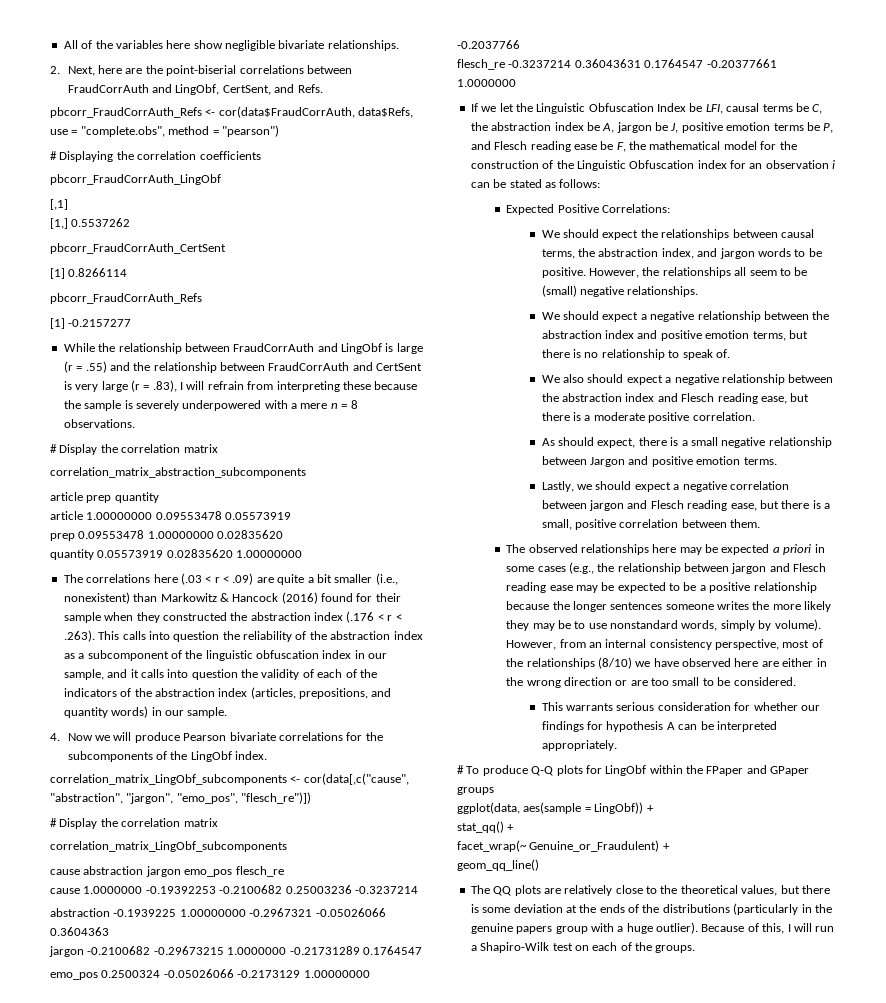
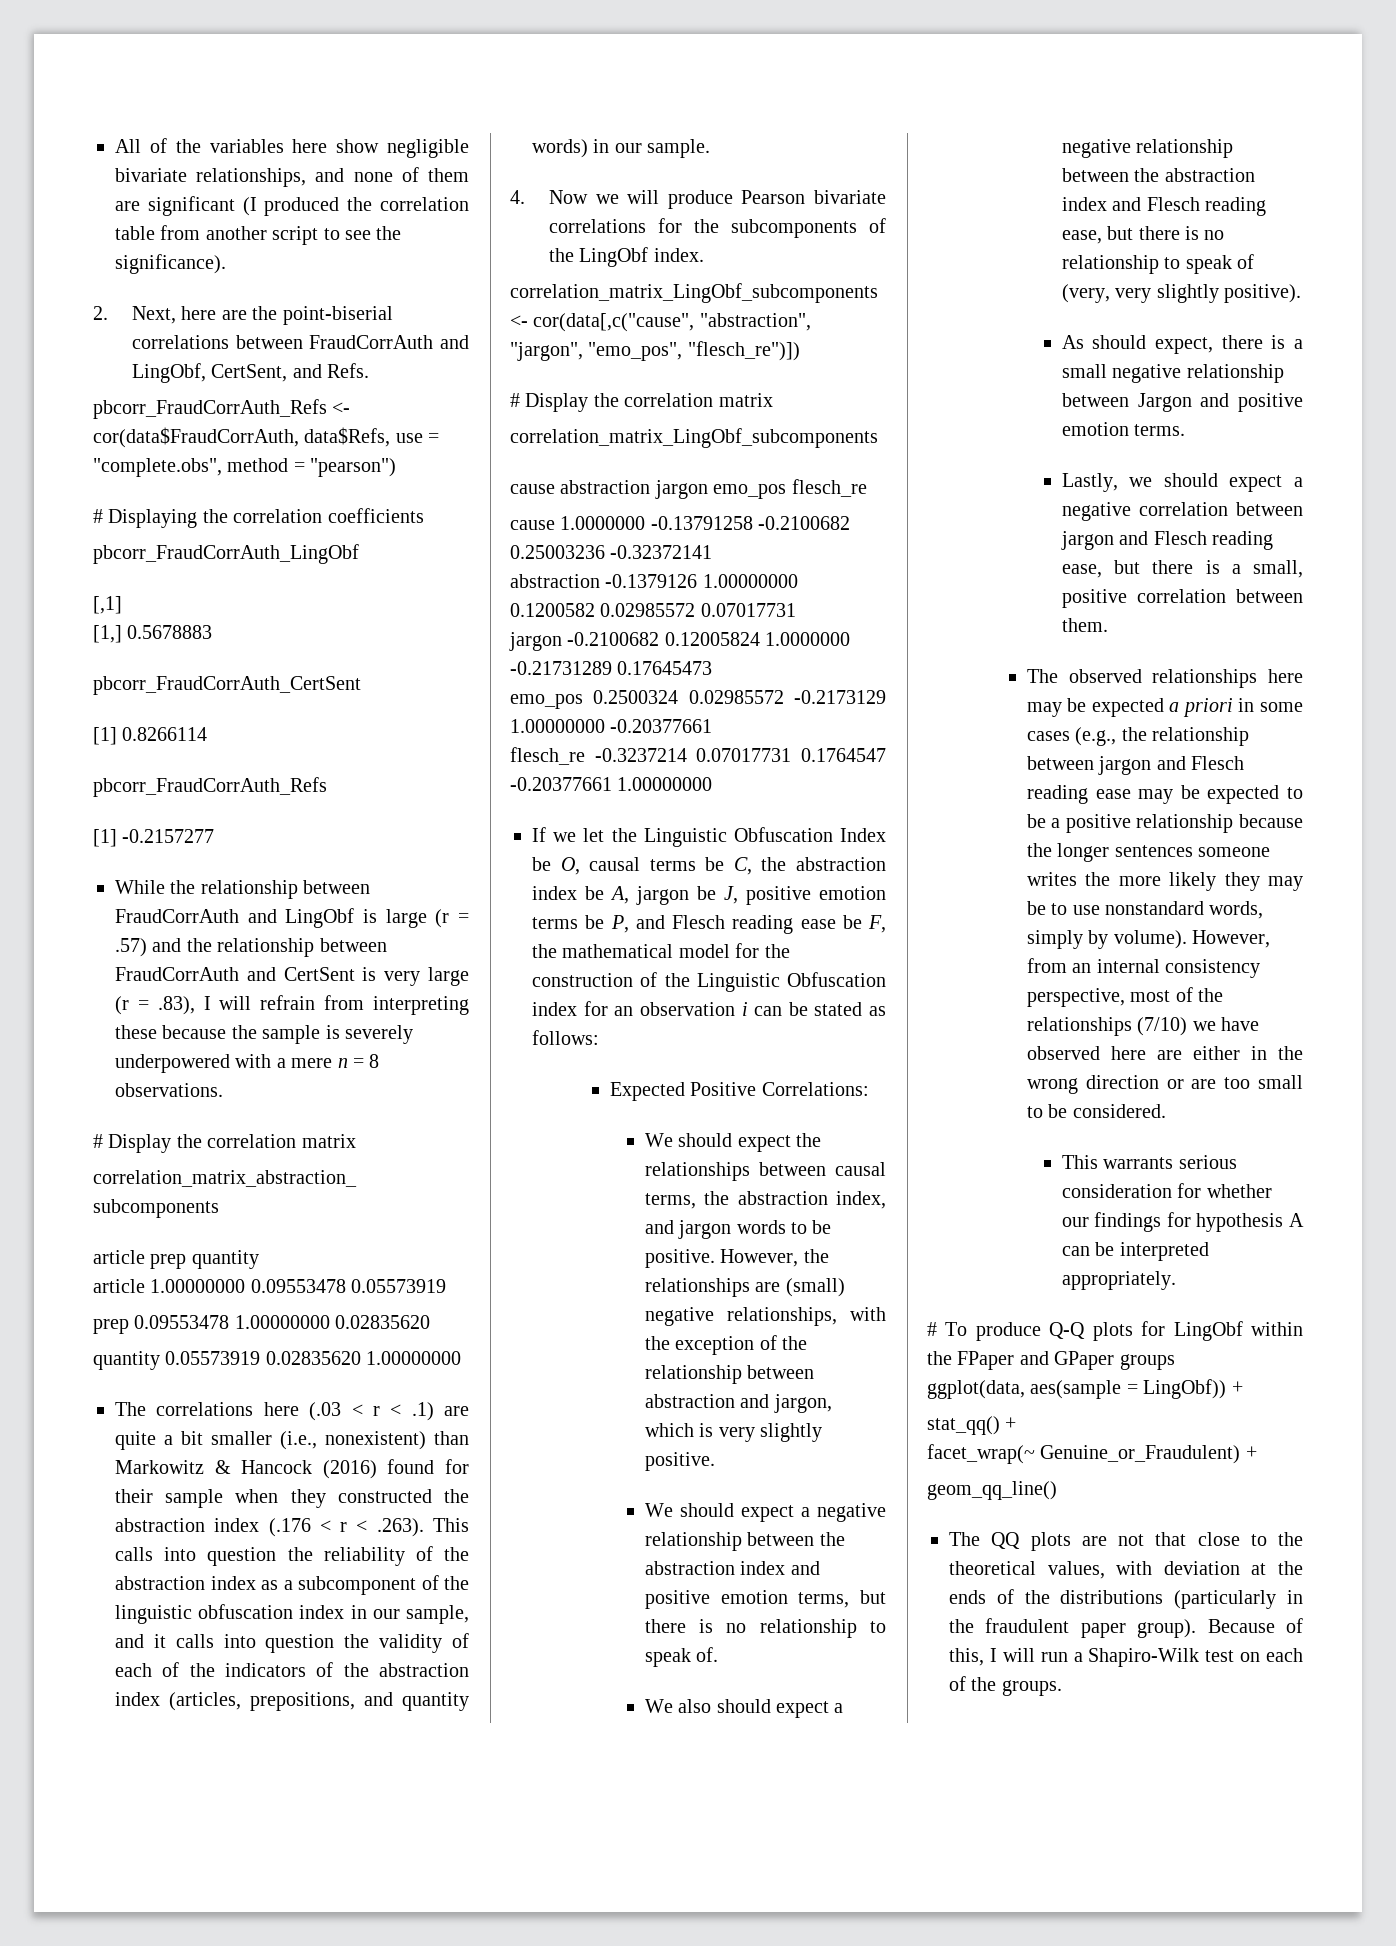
[327,40,399,51] relationships. -> [196,167,469,187] [115,196,470,216] [115,225,402,245] [115,254,226,274] relationships, and none of them are significant (I produced the correlation table from another script to see the significance).
[71,218,131,227] 0.5537262 -> [127,625,213,639] 0.5678883
[85,361,107,373] .55) -> [115,938,147,957] .57)
[232,573,254,585] .09) -> [411,1402,434,1421] .1)
[145,886,216,894] -0.19392253 -> [650,516,753,530] -0.13791258
[354,886,418,894] [50,908,386,917] [50,927,109,936] -0.3237214 // abstraction -0.1939225 1.00000000 -0.2967321 -0.05026066 0.3604363 -> [610,545,713,559] [510,574,798,588] [510,603,796,617] -0.32372141 // abstraction -0.1379126 1.00000000 0.1200582 0.02985572 0.07017731
[153,946,224,955] -0.29673215 -> [664,632,760,646] 0.12005824
[362,946,422,955] 0.1764547 -> [617,661,713,675] 0.17645473
[163,969,234,978] -0.05026066 -> [688,690,784,704] 0.02985572
[457,40,520,49] -0.2037766 -> [610,719,713,733] -0.20377661
[574,59,641,68] 0.36043631 -> [696,748,792,762] 0.07017731
[457,79,516,87] 1.0000000 -> [617,777,713,791] 1.00000000
[705,104,723,114] LFI, -> [560,857,580,875] O,
[734,267,808,276] [541,285,699,297] all seem to be (small) negative relationships. -> [755,1278,845,1297] [644,1307,886,1326] [644,1335,807,1355] [644,1365,815,1384] [644,1394,832,1413] [644,1423,822,1442] [644,1452,715,1471] are (small) negative relationships, with the exception of the relationship between abstraction and jargon, which is very slightly positive.
[584,412,755,423] a moderate positive correlation. -> [1204,230,1225,240] [1061,254,1254,274] [1061,284,1301,303] no relationship to speak of (very, very slightly positive).
[597,657,632,669] (8/10) -> [1137,1017,1188,1036] (7/10)
[564,885,613,896] relatively -> [1118,1532,1187,1546] not that
[780,885,830,894] [470,904,511,913] but there is some -> [1116,1561,1153,1575] with
[470,922,698,934] genuine papers group with a huge outlier). -> [985,1618,1197,1638] fraudulent paper group).

